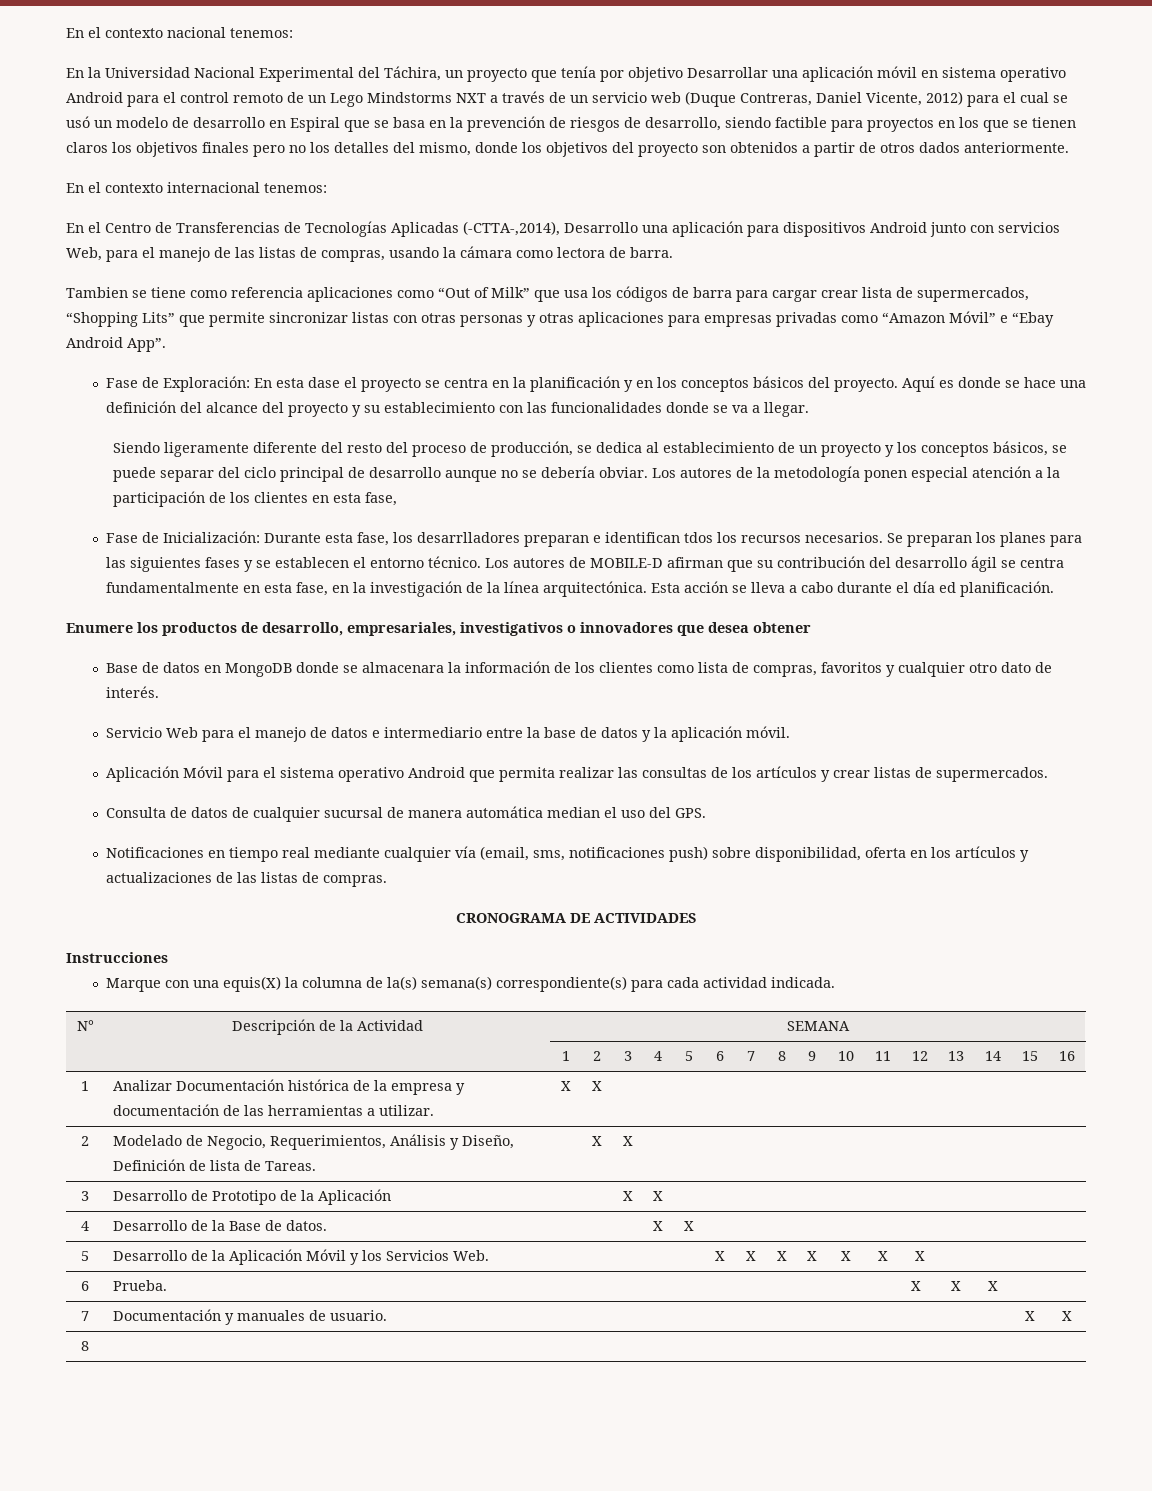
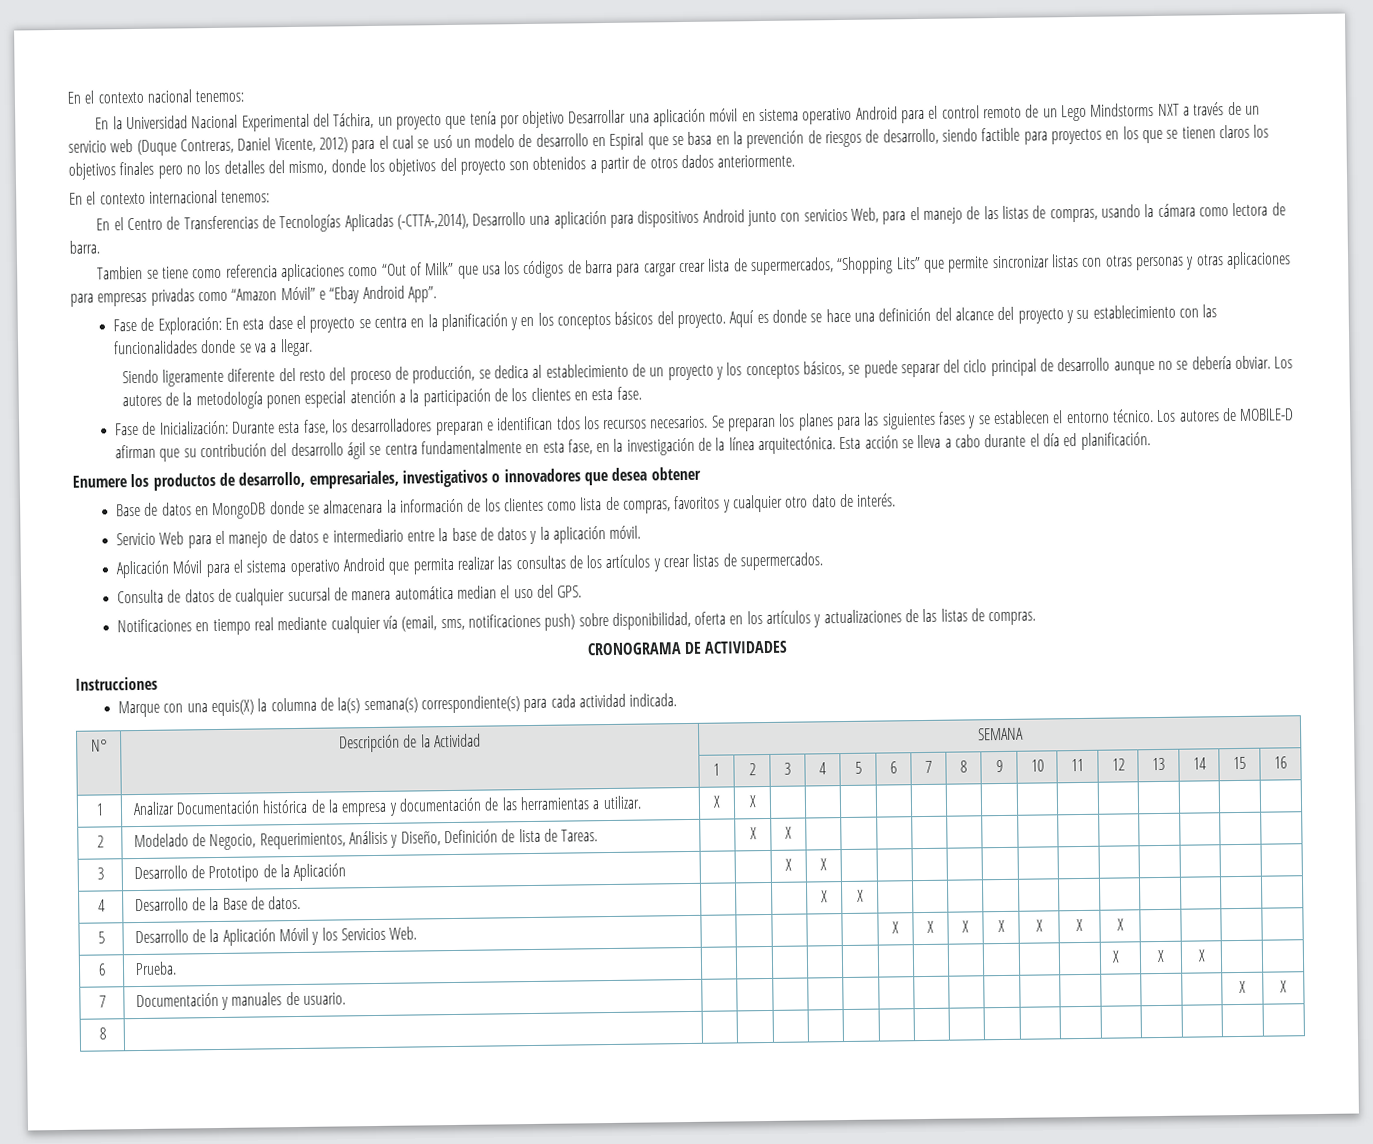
[365,492,398,506] fase, -> [616,386,642,400] fase.
[416,532,520,543] desarrlladores -> [351,418,433,433] desarrolladores

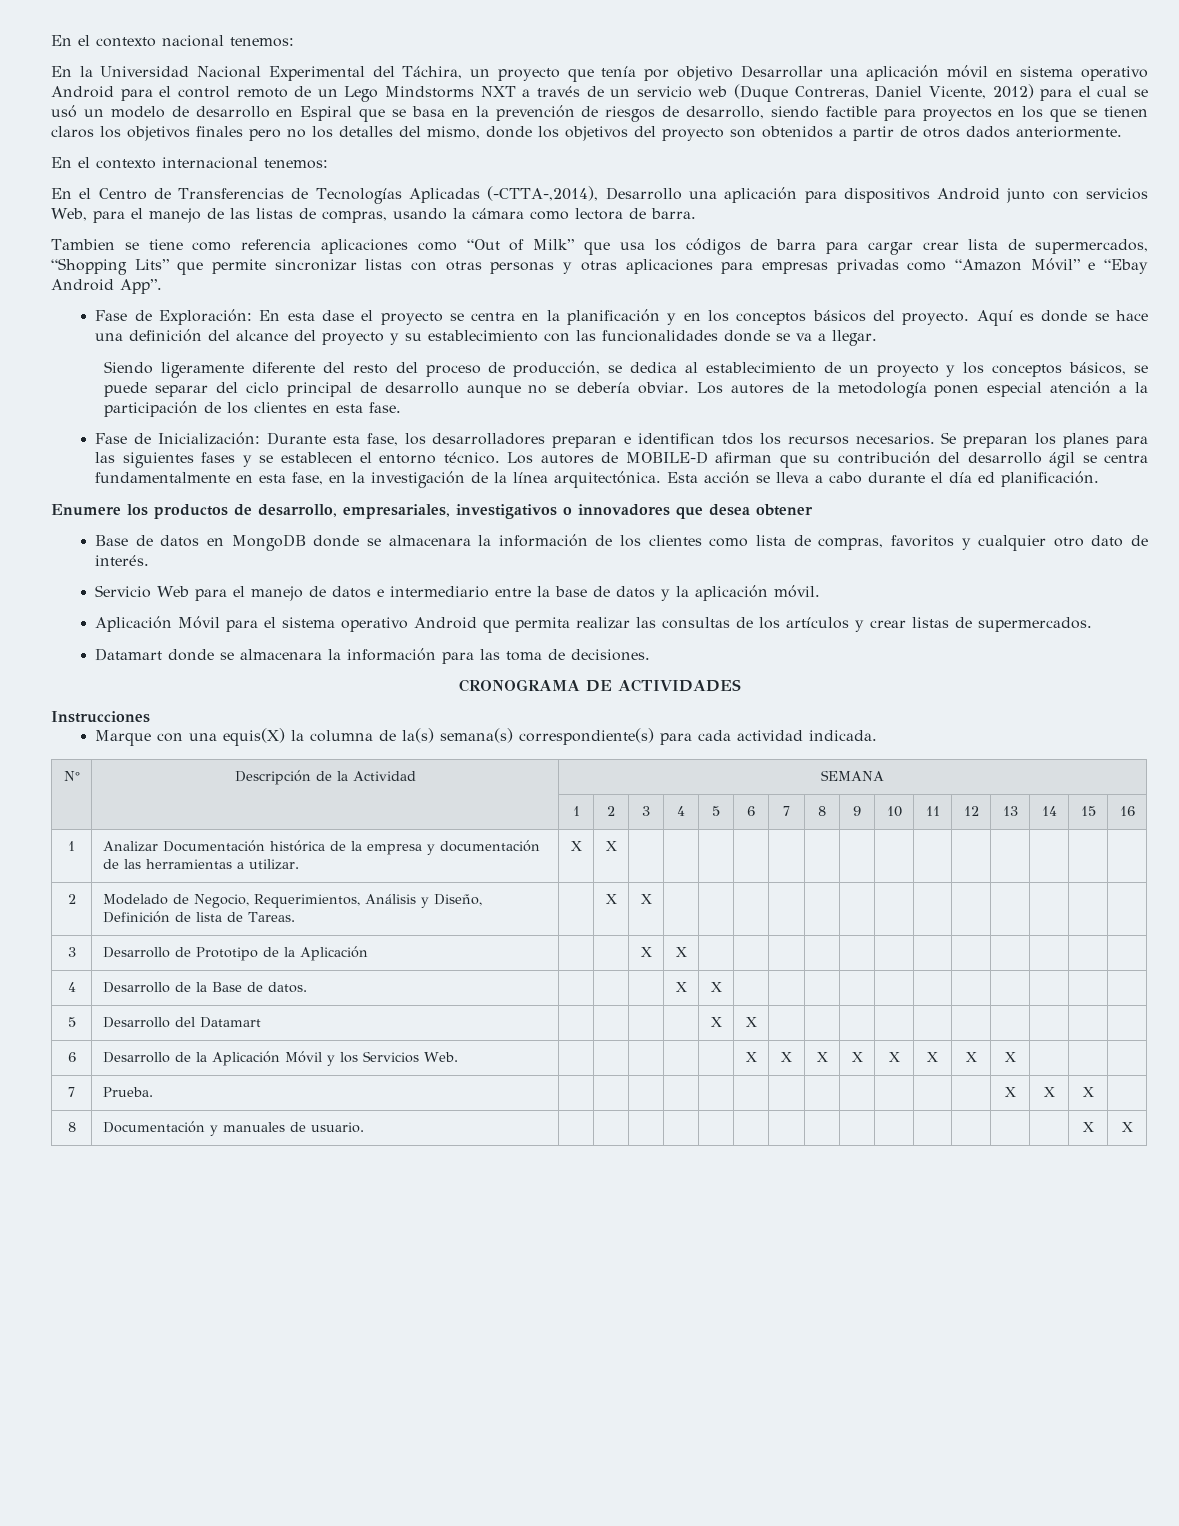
[116,584,583,606] [116,608,1037,636] Consulta de datos de cualquier sucursal de manera automática median el uso del GPS. // Notificaciones en tiempo real mediante cualquier vía (email, sms, notificaciones push) sobre disponibilidad, oferta en los artículos y actualizaciones de las listas de compras. -> [95,648,651,664] Datamart donde se almacenara la información para las toma de decisiones.
(105, 937) none -> [102,1017,261,1028] [710,1017,722,1027] [745,1017,757,1027] [67,1052,76,1062] | Desarrollo del Datamart | | | | | X | X | | | | | | | | | | // 6
[97,963,106,976] | | | // 6 -> [1004,1052,1016,1062] [68,1087,75,1097] X | | | // 7
[1111,950,1120,963] [1157,949,1165,963] [1197,949,1206,962] [98,995,106,1008] X | X | X | | // 7 -> [1004,1087,1016,1097] [1043,1087,1055,1097] [1082,1087,1094,1097] [67,1122,76,1132] | X | X | X | // 8
[98,1027,106,1040] // 8 | | | | | | | | | | | | | | | | | -> (1133, 1127) none

